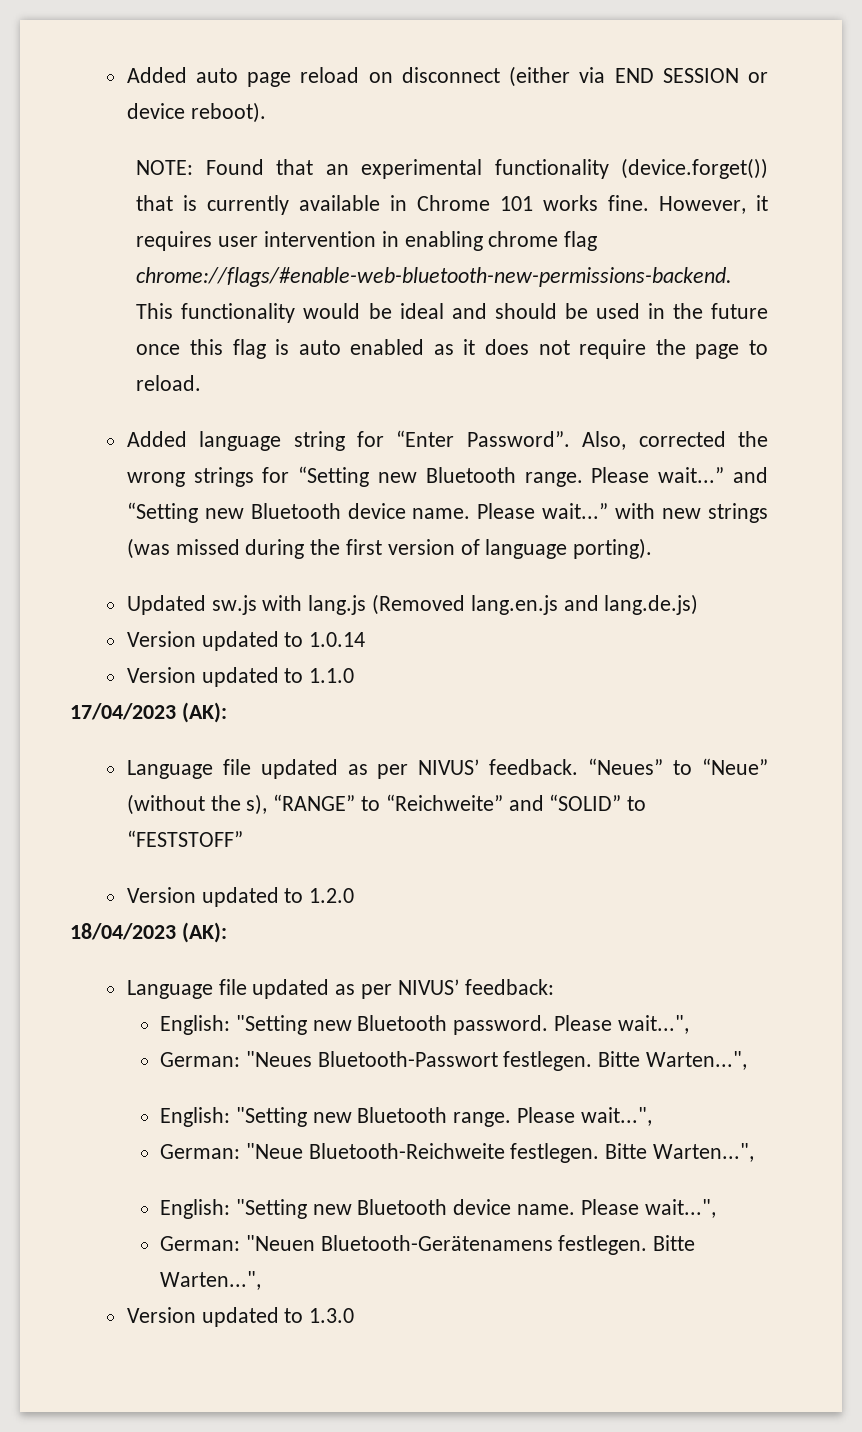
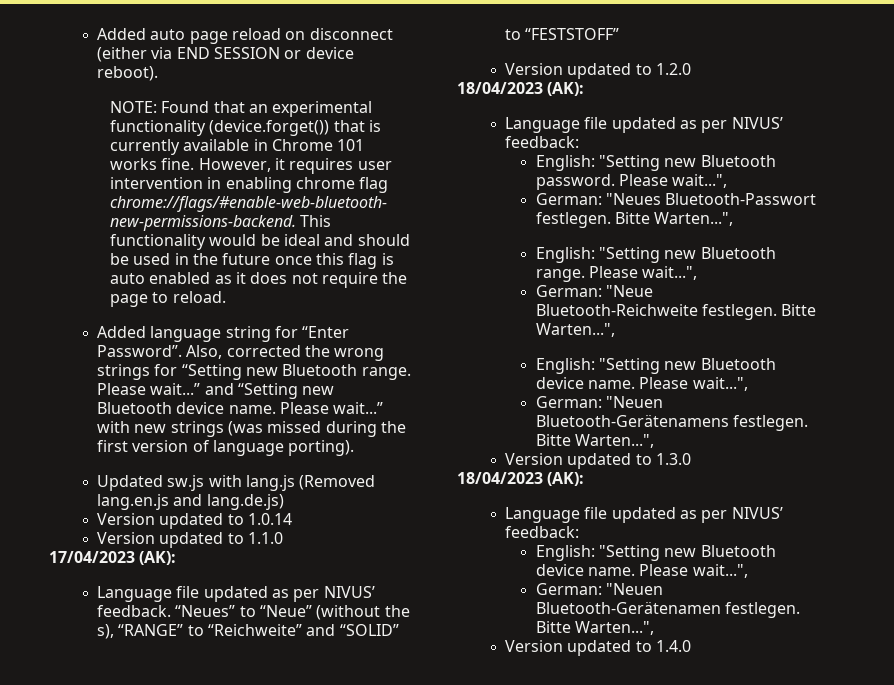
(355, 1315) none -> [457,472,585,486] [505,507,783,523] [505,526,580,538] [535,545,776,561] [535,564,748,578] [535,583,664,595] [535,601,801,618] [535,621,655,635] [505,640,692,656] // 18/04/2023 (AK): // Language file updated as per NIVUS’ feedback: // English: "Setting new Bluetooth device name. Please wait...", // German: "Neuen Bluetooth-Gerätenamen festlegen. Bitte Warten...", // Version updated to 1.4.0

